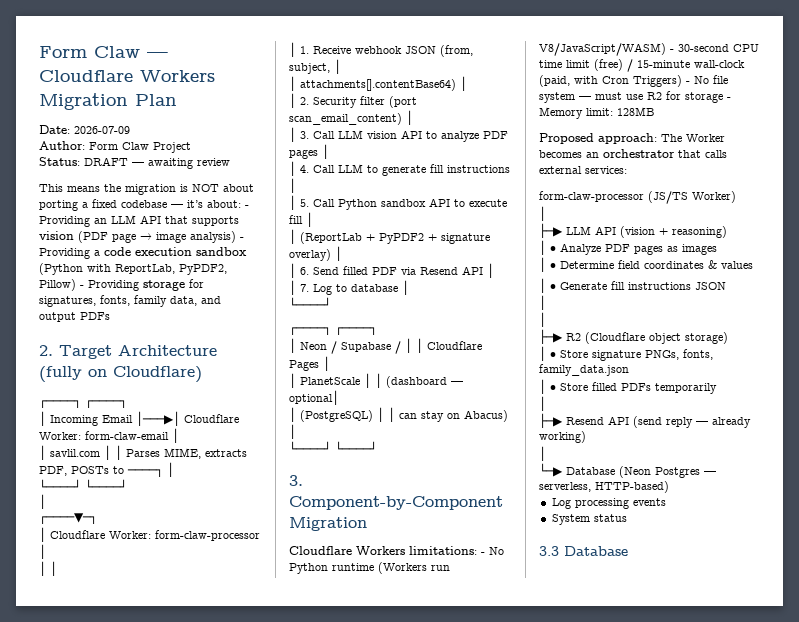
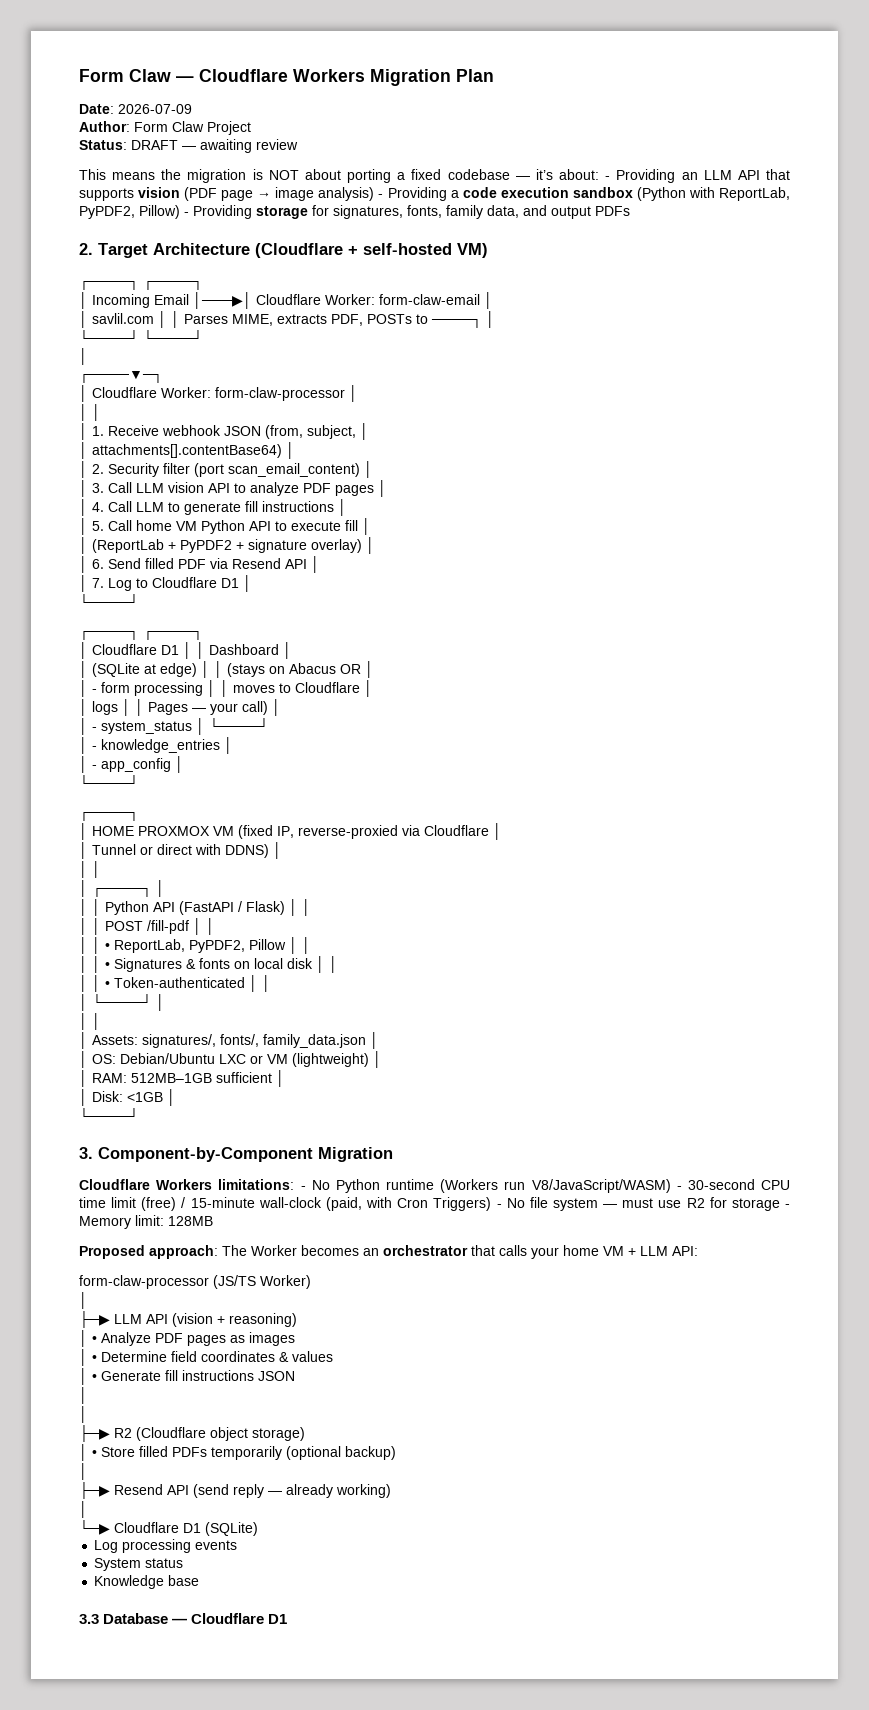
[39,366,202,383] (fully on Cloudflare) -> [255,243,488,258] (Cloudflare + self-hosted VM)
[338,199,426,210] Python sandbox -> [136,520,245,534] home VM Python
[351,284,398,292] database -> [152,577,239,588] Cloudflare D1
[300,338,482,354] [289,356,330,371] [289,373,463,388] [289,390,339,405] [289,407,508,422] [289,424,296,439] [289,441,331,453] Neon / Supabase / │ │ Cloudflare Pages │ // │ PlanetScale │ │ (dashboard — optional│ // │ (PostgreSQL) │ │ can stay on Abacus) │ // └────┘ -> [92,642,292,659] [79,661,374,678] [79,680,373,697] [79,699,281,716] [79,718,269,735] [79,737,233,754] [79,756,184,773] [79,775,139,788] [79,812,139,821] [79,823,502,840] [79,842,282,859] [79,861,101,878] [79,880,165,897] [79,899,311,916] [79,918,215,935] [79,937,311,954] [79,956,338,973] [79,975,271,992] [79,994,165,1011] [79,1013,101,1030] [79,1032,379,1049] [79,1051,382,1068] [79,1070,285,1087] [79,1089,176,1106] Cloudflare D1 │ │ Dashboard │ // │ (SQLite at edge) │ │ (stays on Abacus OR │ // │ - form processing │ │ moves to Cloudflare │ // │ logs │ │ Pages — your call) │ // │ - system_status │ └────┘ // │ - knowledge_entries │ // │ - app_config │ // └────┘ // ┌────┐ // │ HOME PROXMOX VM (fixed IP, reverse-proxied via Cloudflare │ // │ Tunnel or direct with DDNS) │ // │ │ // │ ┌────┐ │ // │ │ Python API (FastAPI / Flask) │ │ // │ │ POST /fill-pdf │ │ // │ │ • ReportLab, PyPDF2, Pillow │ │ // │ │ • Signatures & fonts on local disk │ │ // │ │ • Token-authenticated │ │ // │ └────┘ │ // │ │ // │ Assets: signatures/, fonts/, family_data.json │ // │ OS: Debian/Ubuntu LXC or VM (lightweight) │ // │ RAM: 512MB–1GB sufficient │ // │ Disk: <1GB │ //
[539,166,627,174] external services: -> [531,1245,698,1259] your home VM + LLM API:
[539,346,713,361] [539,364,629,376] // │ • Store signature PNGs, fonts, family_data.json -> (305, 1434) none
(717, 388) none -> [286,1446,396,1460] (optional backup)
[566,466,716,478] [539,481,669,493] Database (Neon Postgres — serverless, HTTP-based) -> [114,1522,258,1536] Cloudflare D1 (SQLite)
(627, 518) none -> [94,1575,200,1589] // Knowledge base
(628, 551) none -> [172,1613,288,1624] — Cloudflare D1

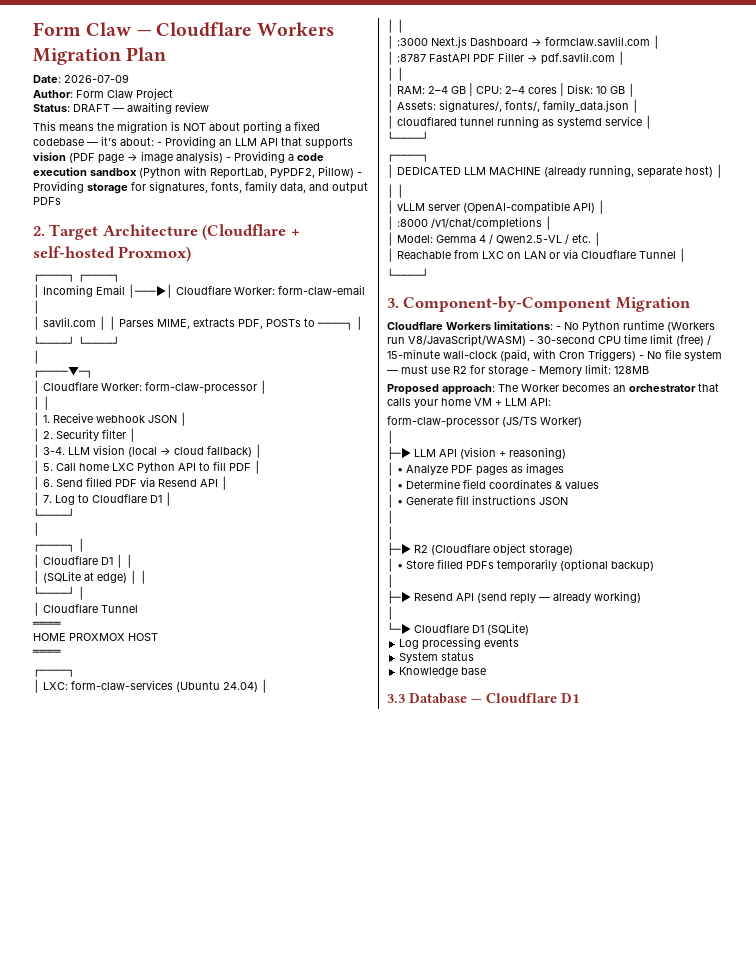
[457,243,488,258] VM) -> [118,246,192,262] Proxmox)
[265,423,369,440] [79,442,282,459] (from, subject, │ // │ attachments[].contentBase64) -> (177, 419) none
[194,461,373,478] [79,480,387,497] [79,499,334,516] (port scan_email_content) │ // │ 3. Call LLM vision API to analyze PDF pages │ // │ 4. Call LLM to generate fill instructions -> [129,428,136,442] [33,444,252,458] │ // │ 3-4. LLM vision (local → cloud fallback)
[176,521,197,531] VM -> [112,463,134,471] LXC
[291,518,371,535] [79,537,362,554] execute fill │ // │ (ReportLab + PyPDF2 + signature overlay) -> [213,461,251,471] fill PDF
[79,631,203,640] // ┌────┐ ┌────┐ -> [33,522,40,536] [33,538,85,552] // │ // ┌────┐ │
[209,642,292,659] Dashboard │ -> (133, 561) none
[227,661,374,678] [79,680,373,697] [79,699,281,716] [79,718,269,735] [79,737,233,754] [79,756,184,773] [79,775,139,788] [79,812,139,821] [79,823,502,840] [79,842,282,859] [79,861,101,878] [79,880,165,897] [79,899,311,916] [79,918,215,935] [79,937,311,954] [79,956,338,973] [79,975,271,992] [79,994,165,1011] [79,1013,88,1030] (stays on Abacus OR │ // │ - form processing │ │ moves to Cloudflare │ // │ logs │ │ Pages — your call) │ // │ - system_status │ └────┘ // │ - knowledge_entries │ // │ - app_config │ // └────┘ // ┌────┐ // │ HOME PROXMOX VM (fixed IP, reverse-proxied via Cloudflare │ // │ Tunnel or direct with DDNS) │ // │ │ // │ ┌────┐ │ // │ │ Python API (FastAPI / Flask) │ │ // │ │ POST /fill-pdf │ │ // │ │ • ReportLab, PyPDF2, Pillow │ │ // │ │ • Signatures & fonts on local disk │ │ // │ │ • Token-authenticated │ │ // │ └────┘ │ // │ -> [33,586,85,600] [33,602,138,616] [32,621,61,627] [33,633,158,641] [32,649,61,655] [33,669,75,677] [33,679,268,693] [387,19,404,33] [387,35,660,49] [387,51,625,65] [387,67,404,81] [387,83,625,97] // └────┘ │ // │ Cloudflare Tunnel // ════ // HOME PROXMOX HOST // ════ // ┌────┐ // │ LXC: form-claw-services (Ubuntu 24.04) │ // │ │ // │ :3000 Next.js Dashboard → formclaw.savlil.com │ // │ :8787 FastAPI PDF Filler → pdf.savlil.com │ // │ │ // │ RAM: 2–4 GB | CPU: 2–4 cores | Disk: 10 GB
[92,1051,382,1068] [79,1070,285,1087] [79,1089,163,1106] OS: Debian/Ubuntu LXC or VM (lightweight) │ // │ RAM: 512MB–1GB sufficient │ // │ Disk: <1GB -> [397,115,652,129] [387,131,429,142] [387,154,429,162] [387,164,723,178] [387,184,404,198] [387,200,605,214] [387,216,552,230] [387,232,601,246] [387,248,676,262] cloudflared tunnel running as systemd service │ // └────┘ // ┌────┐ // │ DEDICATED LLM MACHINE (already running, separate host) │ // │ │ // │ vLLM server (OpenAI-compatible API) │ // │ :8000 /v1/chat/completions │ // │ Model: Gemma 4 / Qwen2.5-VL / etc. │ // │ Reachable from LXC on LAN or via Cloudflare Tunnel

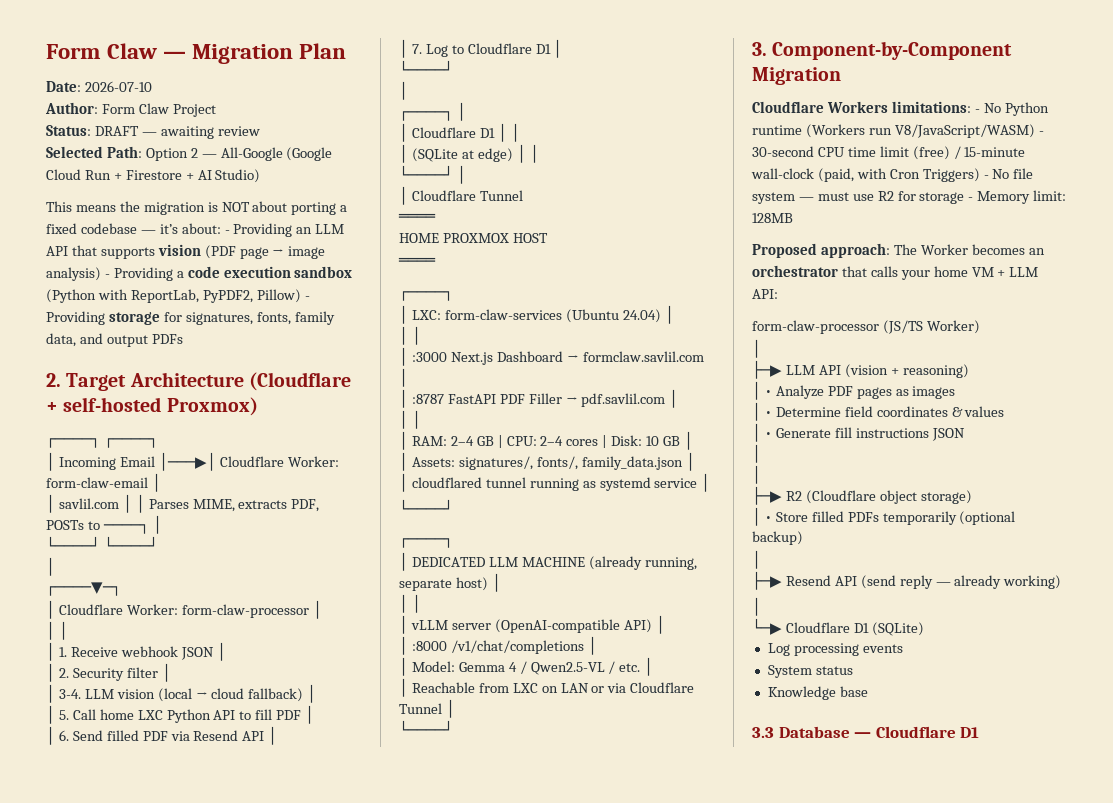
[155,22,335,37] Cloudflare Workers -> (187, 55) none
[64,74,129,83] 2026-07-09 -> [84,81,152,92] 2026-07-10
(209, 107) none -> [46,146,333,161] [46,169,261,183] // Selected Path: Option 2 — All-Google (Google Cloud Run + Firestore + AI Studio)

